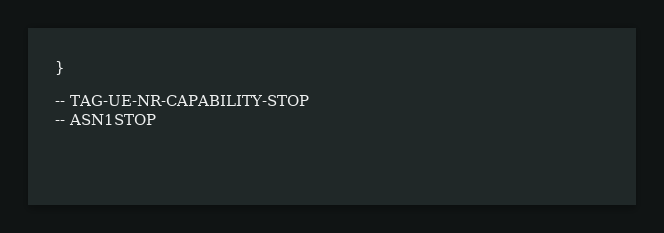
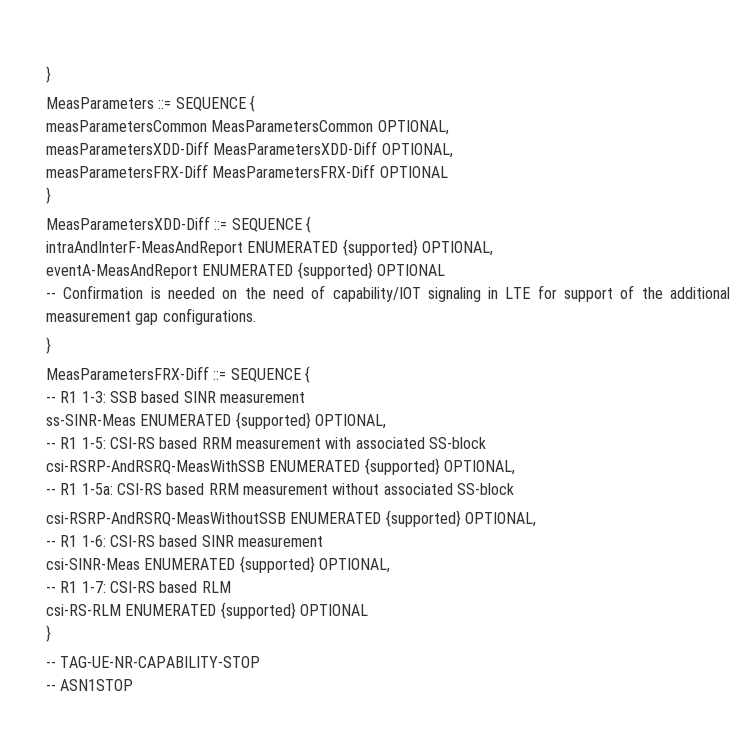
[55,61,65,75] } -> [46,66,51,83] [46,95,255,112] [46,120,449,135] [46,141,453,158] [46,164,448,178] [46,187,51,204] [46,216,311,233] [46,239,493,256] [46,262,445,279] [46,285,730,302] [46,308,256,325] [46,337,51,354] [46,366,310,383] [46,391,305,403] [46,412,386,429] [46,437,486,449] [46,458,515,475] [46,483,514,495] [46,510,536,527] [46,535,323,547] [46,556,390,573] [46,581,231,593] [46,602,368,619] [46,625,51,642] } // MeasParameters ::= SEQUENCE { // measParametersCommon MeasParametersCommon OPTIONAL, // measParametersXDD-Diff MeasParametersXDD-Diff OPTIONAL, // measParametersFRX-Diff MeasParametersFRX-Diff OPTIONAL // } // MeasParametersXDD-Diff ::= SEQUENCE { // intraAndInterF-MeasAndReport ENUMERATED {supported} OPTIONAL, // eventA-MeasAndReport ENUMERATED {supported} OPTIONAL // -- Confirmation is needed on the need of capability/IOT signaling in LTE for support of the additional measurement gap configurations. // } // MeasParametersFRX-Diff ::= SEQUENCE { // -- R1 1-3: SSB based SINR measurement // ss-SINR-Meas ENUMERATED {supported} OPTIONAL, // -- R1 1-5: CSI-RS based RRM measurement with associated SS-block // csi-RSRP-AndRSRQ-MeasWithSSB ENUMERATED {supported} OPTIONAL, // -- R1 1-5a: CSI-RS based RRM measurement without associated SS-block // csi-RSRP-AndRSRQ-MeasWithoutSSB ENUMERATED {supported} OPTIONAL, // -- R1 1-6: CSI-RS based SINR measurement // csi-SINR-Meas ENUMERATED {supported} OPTIONAL, // -- R1 1-7: CSI-RS based RLM // csi-RS-RLM ENUMERATED {supported} OPTIONAL // }

